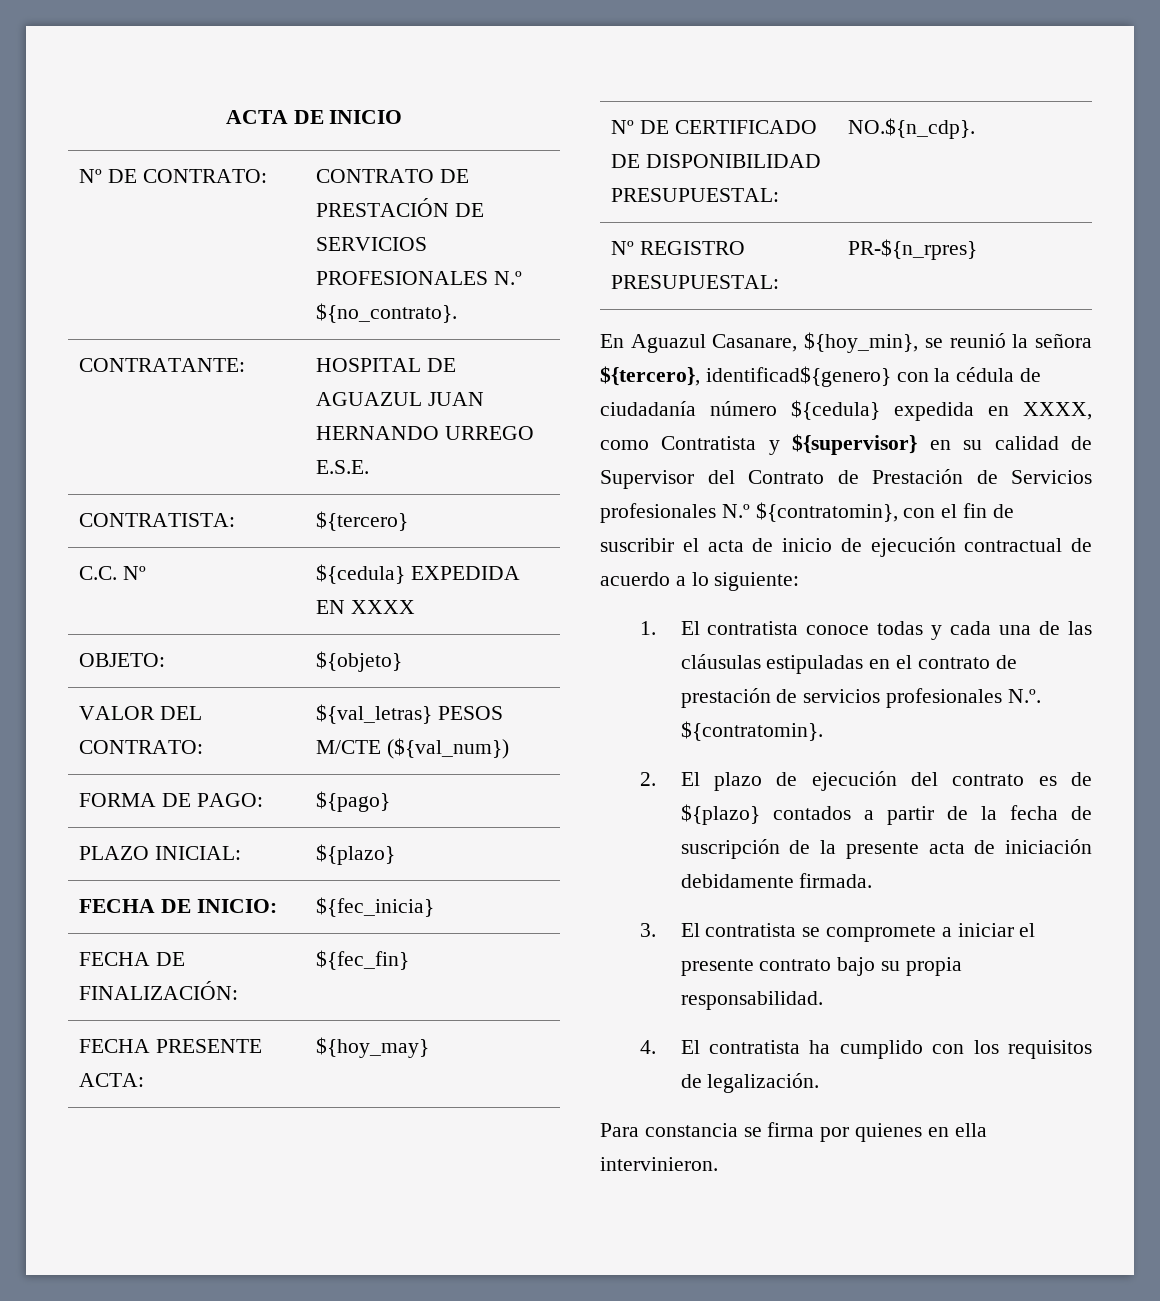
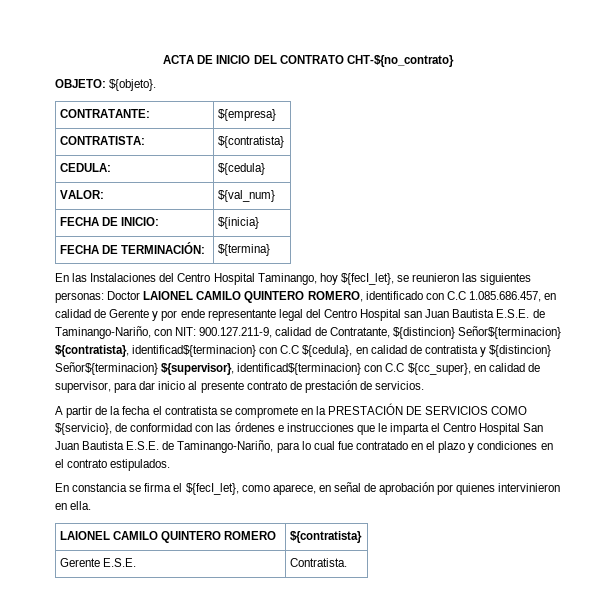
[79,169,267,183] [316,169,469,183] [316,198,484,217] [316,237,428,251] [316,271,522,285] [316,303,458,323] [79,358,246,372] [316,358,456,372] [316,392,484,406] [316,426,534,440] [316,460,370,474] [79,513,236,527] [316,511,409,531] [79,566,146,580] [316,564,520,584] [316,600,415,614] [79,653,166,667] [316,651,403,672] [79,706,202,720] [79,740,204,754] [316,704,503,724] [316,738,509,759] [79,793,263,807] [316,791,391,812] [79,846,241,860] [316,844,396,865] // Nº DE CONTRATO: | CONTRATO DE PRESTACIÓN DE SERVICIOS PROFESIONALES N.º ${no_contrato}. // CONTRATANTE: | HOSPITAL DE AGUAZUL JUAN HERNANDO URREGO E.S.E. // CONTRATISTA: | ${tercero} // C.C. Nº | ${cedula} EXPEDIDA EN XXXX // OBJETO: | ${objeto} // VALOR DEL CONTRATO: | ${val_letras} PESOS M/CTE (${val_num}) // FORMA DE PAGO: | ${pago} // PLAZO INICIAL: | ${plazo} -> [253,55,454,67] [55,79,157,91] [60,109,151,118] [218,109,277,121] [60,136,146,145] [218,136,285,148] [60,163,112,172] [218,163,266,175] [60,190,105,199] [218,190,276,202] DEL CONTRATO CHT-${no_contrato} // OBJETO: ${objeto}. // CONTRATANTE: | ${empresa} // CONTRATISTA: | ${contratista} // CEDULA: | ${cedula} // VALOR: | ${val_num}
[316,897,435,917] [79,952,185,966] [79,981,239,1000] [316,950,410,970] [79,1039,262,1053] [79,1073,145,1087] [316,1037,430,1058] [611,120,817,134] [611,154,821,168] [611,188,780,202] [848,118,976,139] [611,241,745,255] [611,275,780,289] [848,239,978,260] [600,332,1092,353] [600,366,1042,387] [600,400,1092,421] [600,434,1092,455] [600,469,1092,489] [600,502,1014,523] [600,537,1092,557] [600,572,800,591] [640,621,1092,640] [680,654,1017,674] [680,688,1041,708] [680,721,823,741] [640,771,1092,791] [680,804,1092,825] [680,839,1092,859] [680,873,873,888] [640,923,1036,942] [680,957,962,976] [680,991,823,1010] [640,1040,1092,1059] [680,1073,820,1093] [600,1122,987,1142] [600,1157,718,1171] ${fec_inicia} // FECHA DE FINALIZACIÓN: | ${fec_fin} // FECHA PRESENTE ACTA: | ${hoy_may} // Nº DE CERTIFICADO DE DISPONIBILIDAD PRESUPUESTAL: | NO.${n_cdp}. // Nº REGISTRO PRESUPUESTAL: | PR-${n_rpres} // En Aguazul Casanare, ${hoy_min}, se reunió la señora ${tercero}, identificad${genero} con la cédula de ciudadanía número ${cedula} expedida en XXXX, como Contratista y ${supervisor} en su calidad de Supervisor del Contrato de Prestación de Servicios profesionales N.º ${contratomin}, con el fin de suscribir el acta de inicio de ejecución contractual de acuerdo a lo siguiente: // 1. El contratista conoce todas y cada una de las cláusulas estipuladas en el contrato de prestación de servicios profesionales N.º. ${contratomin}. // 2. El plazo de ejecución del contrato es de ${plazo} contados a partir de la fecha de suscripción de la presente acta de iniciación debidamente firmada. // 3. El contratista se compromete a iniciar el presente contrato bajo su propia responsabilidad. // 4. El contratista ha cumplido con los requisitos de legalización. // Para constancia se firma por quienes en ella intervinieron. -> [218,217,260,229] [60,242,206,254] [218,244,271,256] [55,273,532,285] [55,291,557,303] [55,309,545,321] [55,326,561,339] [55,345,552,357] [55,362,540,375] [55,380,425,393] [55,403,528,418] [55,422,544,435] [55,440,553,453] [55,459,171,471] [55,482,561,495] [55,501,92,510] [60,531,277,543] [290,531,363,543] [60,558,137,567] [290,558,348,567] ${inicia} // FECHA DE TERMINACIÓN: | ${termina} // En las Instalaciones del Centro Hospital Taminango, hoy ${fecI_let}, se reunieron las siguientes personas: Doctor LAIONEL CAMILO QUINTERO ROMERO, identificado con C.C 1.085.686.457, en calidad de Gerente y por ende representante legal del Centro Hospital san Juan Bautista E.S.E. de Taminango-Nariño, con NIT: 900.127.211-9, calidad de Contratante, ${distincion} Señor${terminacion} ${contratista}, identificad${terminacion} con C.C ${cedula}, en calidad de contratista y ${distincion} Señor${terminacion} ${supervisor}, identificad${terminacion} con C.C ${cc_super}, en calidad de supervisor, para dar inicio al presente contrato de prestación de servicios. // A partir de la fecha el contratista se compromete en la PRESTACIÓN DE SERVICIOS COMO ${servicio}, de conformidad con las órdenes e instrucciones que le imparta el Centro Hospital San Juan Bautista E.S.E. de Taminango-Nariño, para lo cual fue contratado en el plazo y condiciones en el contrato estipulados. // En constancia se firma el ${fecI_let}, como aparece, en señal de aprobación por quienes intervinieron en ella. // LAIONEL CAMILO QUINTERO ROMERO | ${contratista} // Gerente E.S.E. | Contratista.

